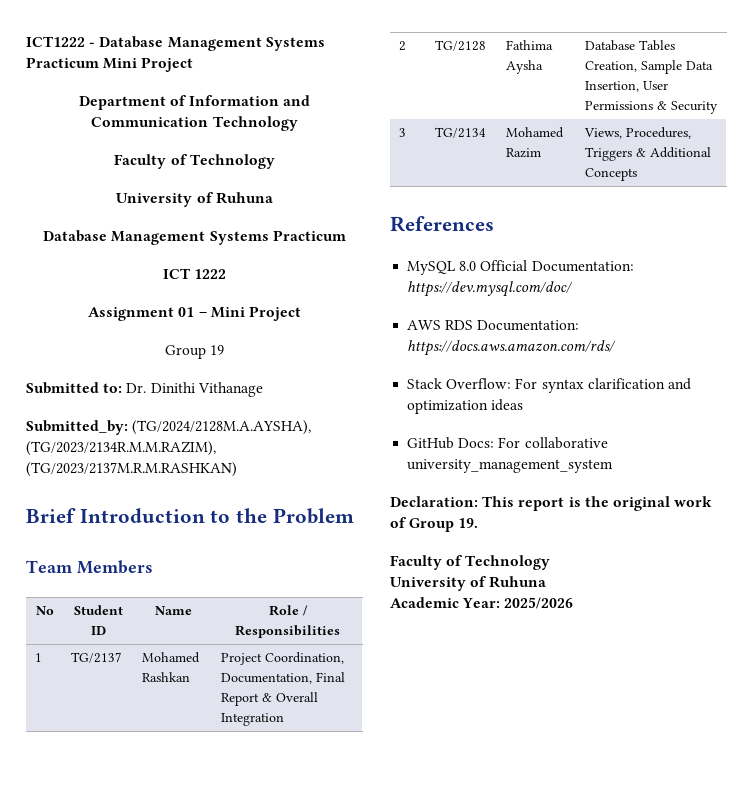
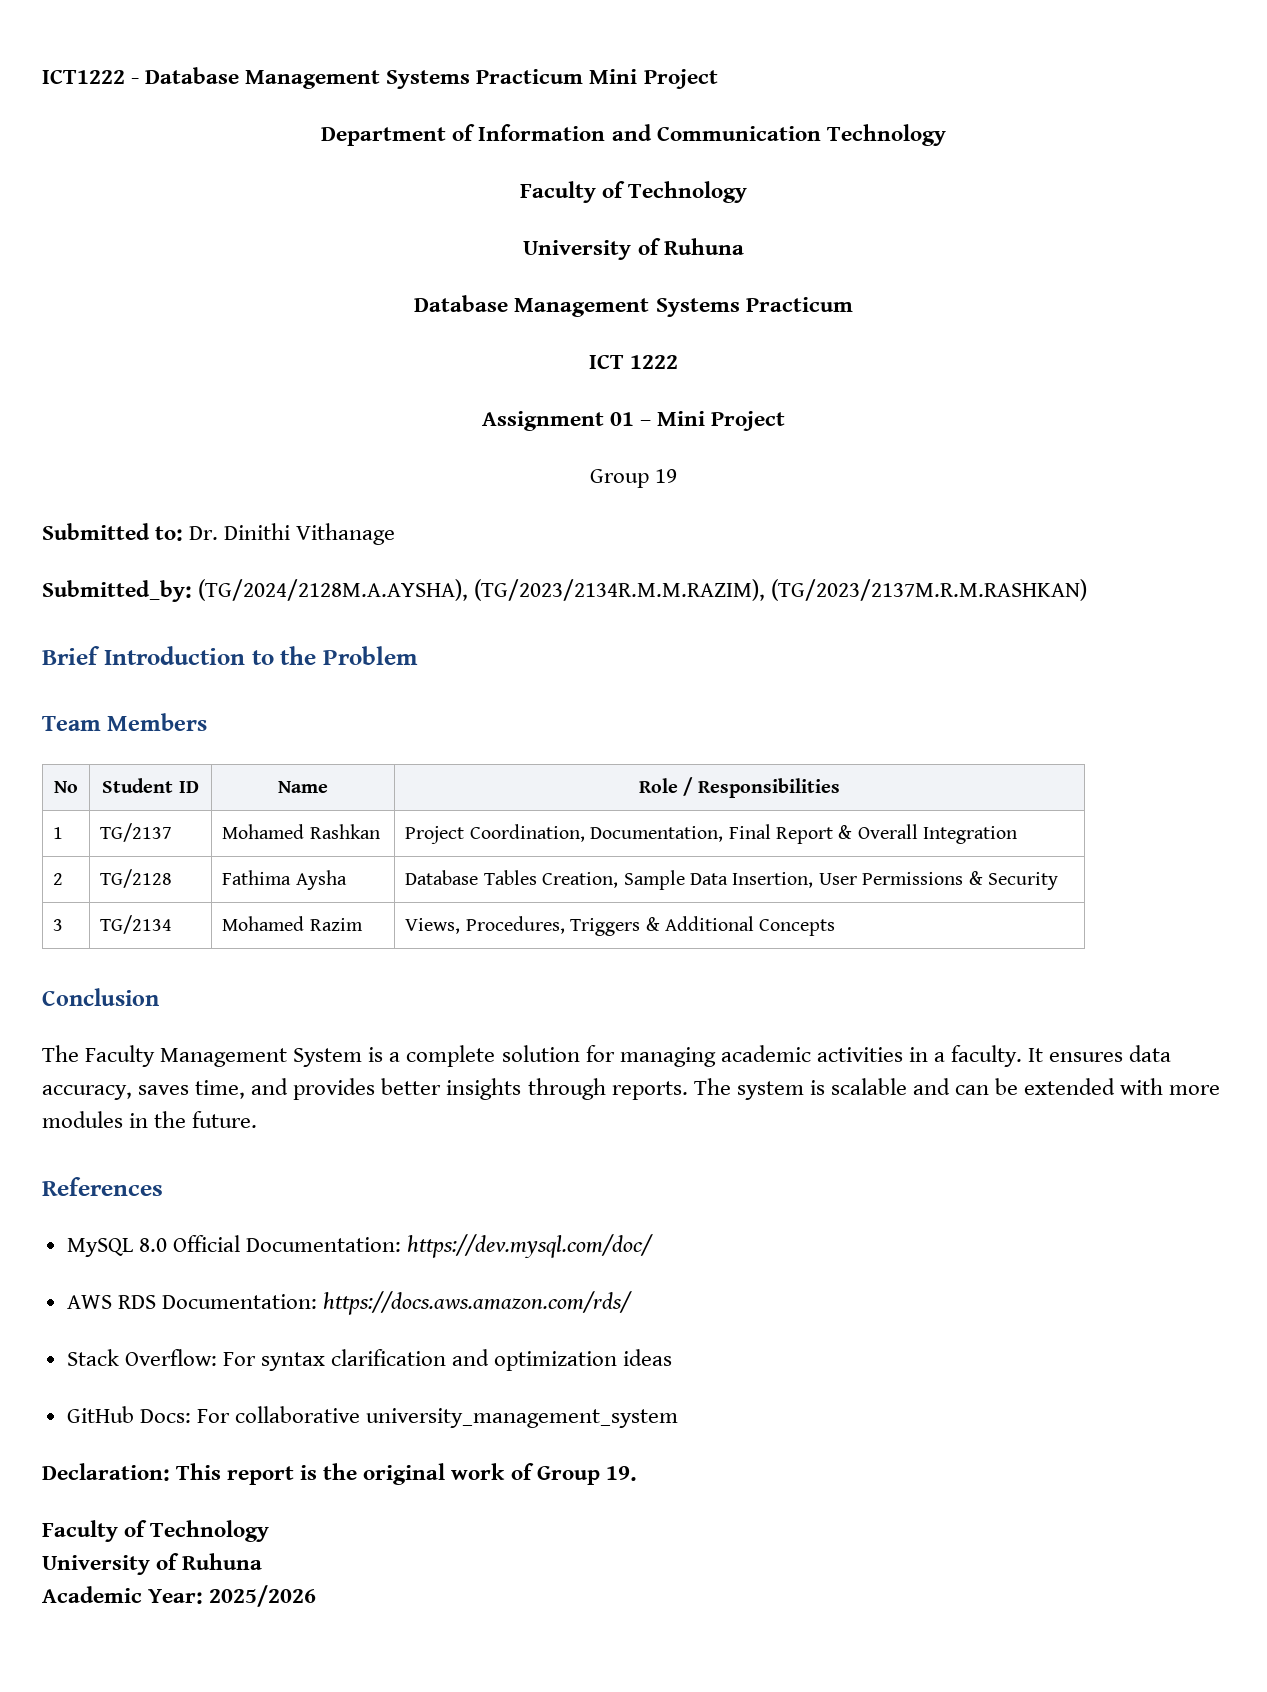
(637, 174) none -> [42,988,159,1006] [42,1045,1172,1067] [42,1078,1221,1100] [42,1111,258,1128] // Conclusion // The Faculty Management System is a complete solution for managing academic activities in a faculty. It ensures data accuracy, saves time, and provides better insights through reports. The system is scalable and can be extended with more modules in the future.

